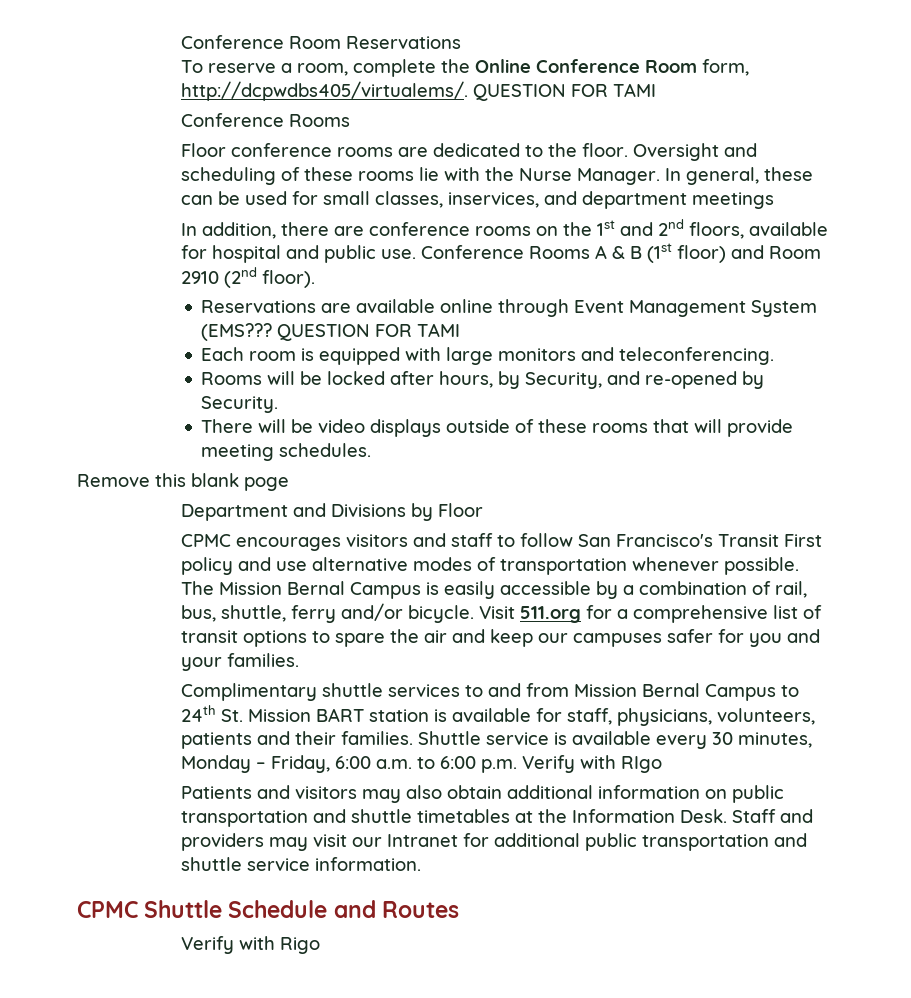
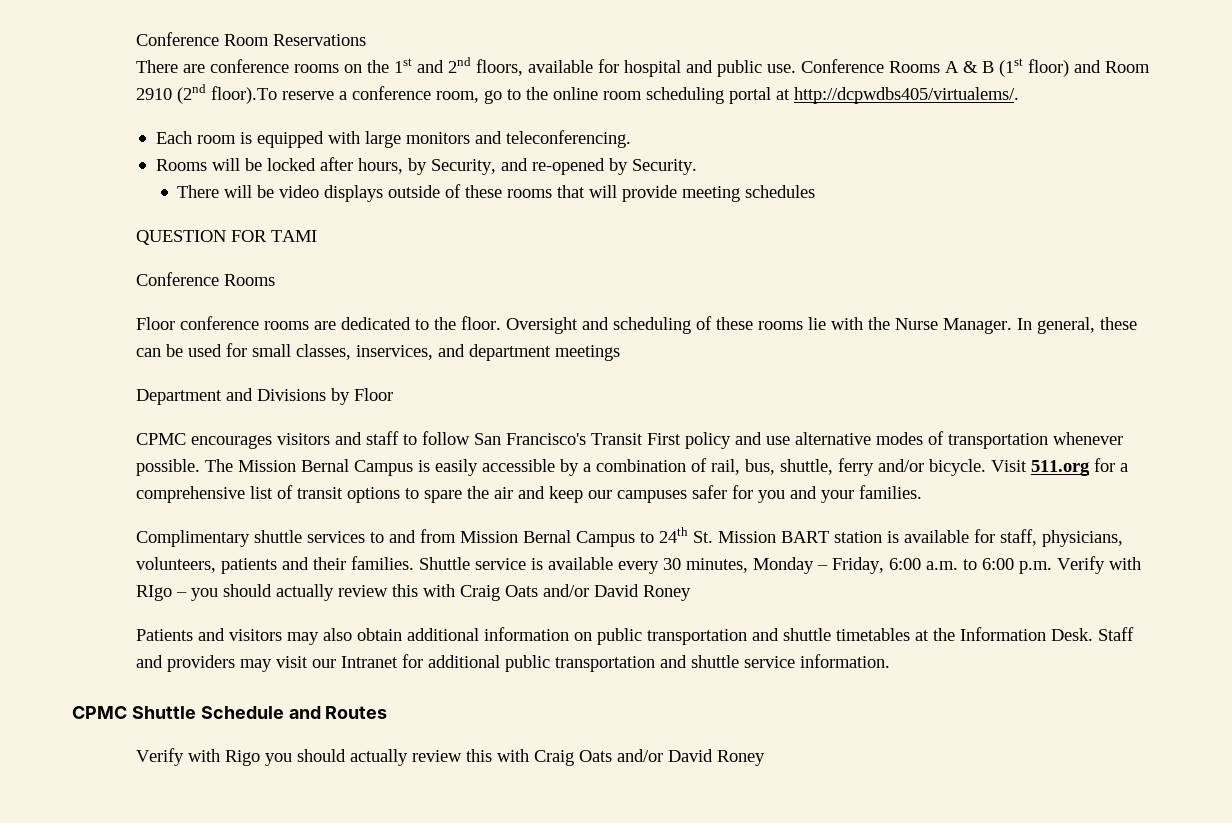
[181,59,750,77] [181,81,469,101] To reserve a room, complete the Online Conference Room form, http://dcpwdbs405/virtualems/. -> [135,57,1150,77] [135,84,1019,104] [156,130,632,148] [156,157,698,175] [177,184,816,202] There are conference rooms on the 1st and 2nd floors, available for hospital and public use. Conference Rooms A & B (1st floor) and Room 2910 (2nd floor).To reserve a conference room, go to the online room scheduling portal at http://dcpwdbs405/virtualems/. // Each room is equipped with large monitors and teleconferencing. // Rooms will be locked after hours, by Security, and re-opened by Security. // There will be video displays outside of these rooms that will provide meeting schedules //
[181,219,829,239] [181,243,822,263] [181,267,316,288] [201,299,818,317] [201,323,461,341] [201,347,775,365] [201,371,765,389] [201,396,279,413] [201,419,794,437] [201,443,372,461] [77,473,289,491] // In addition, there are conference rooms on the 1st and 2nd floors, available for hospital and public use. Conference Rooms A & B (1st floor) and Room 2910 (2nd floor). // Reservations are available online through Event Management System (EMS??? QUESTION FOR TAMI // Each room is equipped with large monitors and teleconferencing. // Rooms will be locked after hours, by Security, and re-opened by Security. // There will be video displays outside of these rooms that will provide meeting schedules. // Remove this blank poge -> (620, 353) none
(663, 764) none -> [175,584,691,601] – you should actually review this with Craig Oats and/or David Roney
(321, 945) none -> [264,749,765,766] you should actually review this with Craig Oats and/or David Roney

